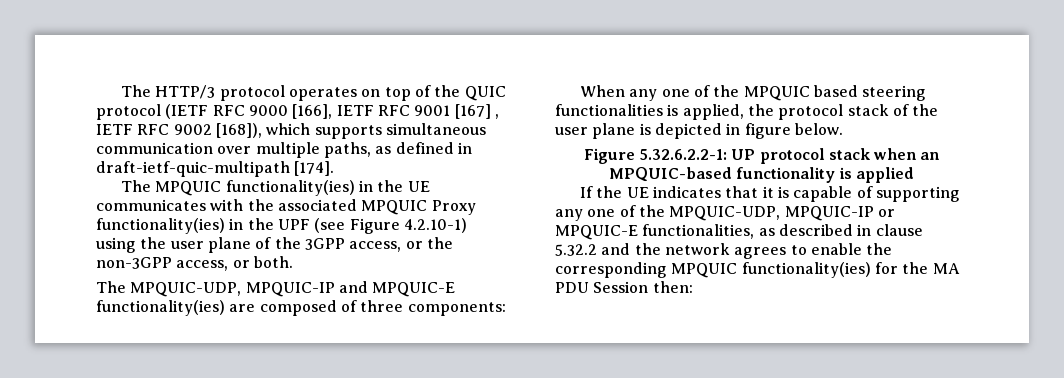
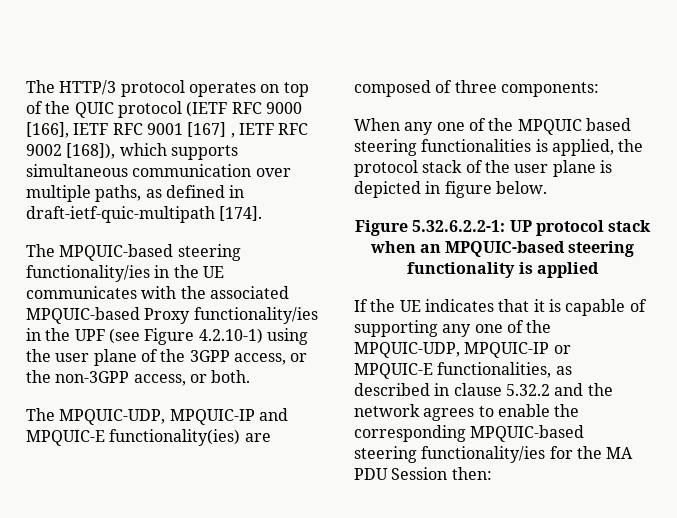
[155,180,355,196] MPQUIC functionality(ies) -> [59,244,241,261] [26,265,150,282] MPQUIC-based steering functionality/ies
[361,200,476,215] [96,218,225,234] MPQUIC Proxy functionality(ies) -> [26,307,318,324] MPQUIC-based Proxy functionality/ies
(733, 174) none -> [568,241,635,257] steering
[671,262,871,278] MPQUIC functionality(ies) -> [470,425,585,442] [354,446,546,463] MPQUIC-based steering functionality/ies

